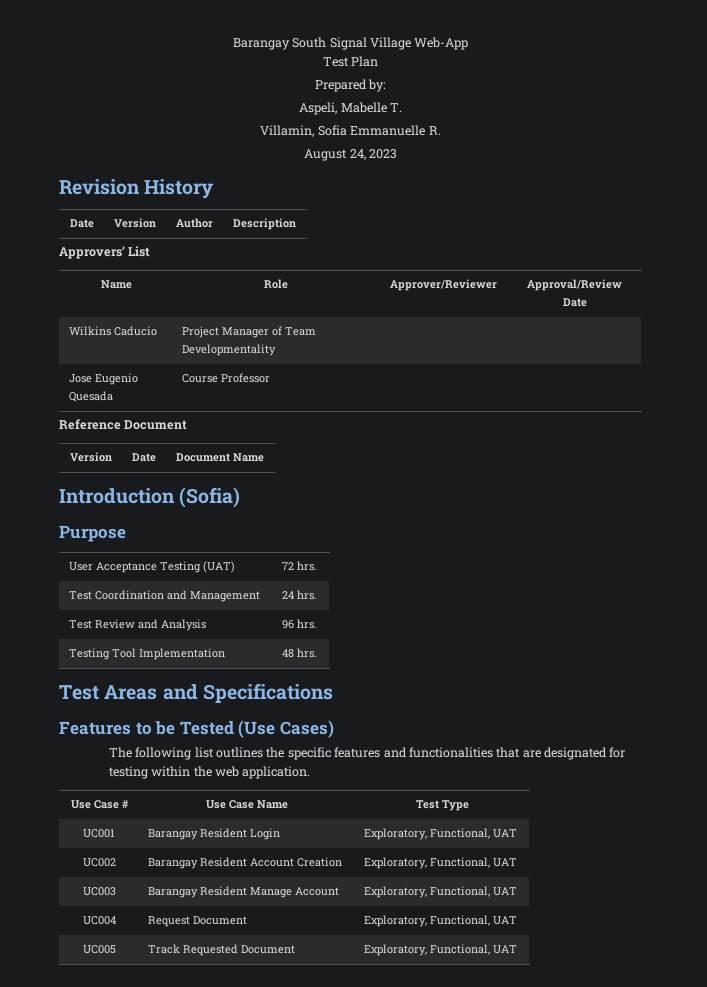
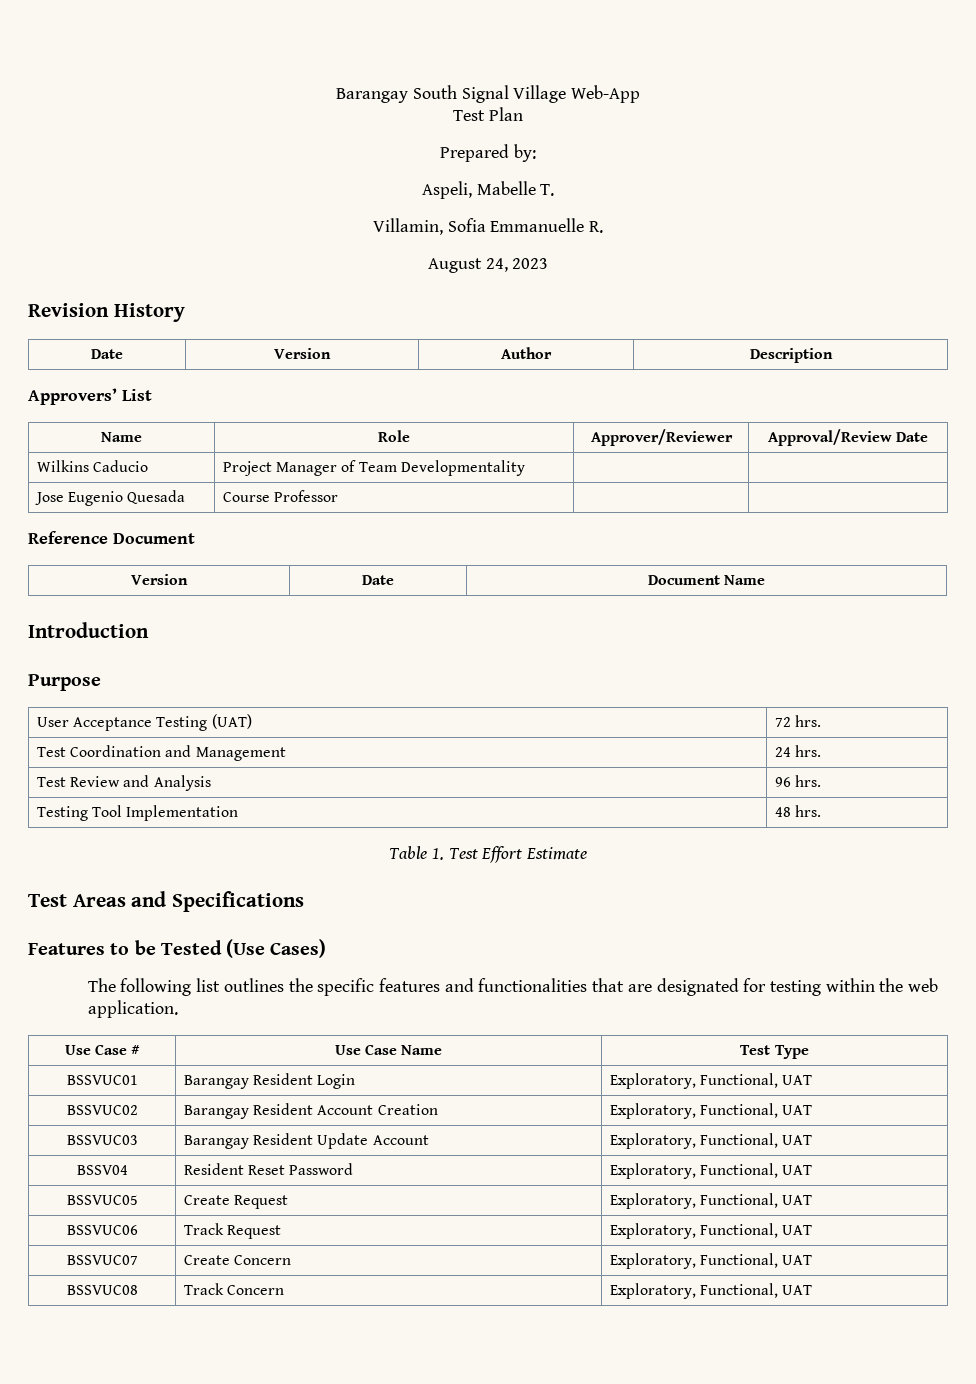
[179,487,241,508] (Sofia) -> (149, 630) none
(317, 653) none -> [389,846,587,863] // Table 1. Test Effort Estimate
[83,829,115,838] UC001 -> [66,1075,138,1085] BSSVUC01
[82,858,116,867] UC002 -> [66,1105,138,1115] BSSVUC02
[82,887,116,896] [147,886,292,898] UC003 | Barangay Resident Manage -> [66,1135,138,1145] [183,1133,369,1149] BSSVUC03 | Barangay Resident Update
[82,916,116,925] [147,916,247,927] [363,915,517,927] [82,945,116,954] [147,944,295,956] [363,944,517,956] UC004 | Request Document | Exploratory, Functional, UAT // UC005 | Track Requested Document | Exploratory, Functional, UAT -> [76,1165,128,1175] [183,1163,354,1175] [609,1163,813,1179] [66,1195,138,1205] [183,1195,289,1209] [609,1193,813,1209] [66,1225,138,1235] [183,1223,282,1239] [609,1223,813,1239] [66,1255,138,1265] [183,1255,292,1265] [609,1253,813,1269] [66,1285,138,1295] [183,1283,285,1295] [609,1283,813,1299] BSSV04 | Resident Reset Password | Exploratory, Functional, UAT // BSSVUC05 | Create Request | Exploratory, Functional, UAT // BSSVUC06 | Track Request | Exploratory, Functional, UAT // BSSVUC07 | Create Concern | Exploratory, Functional, UAT // BSSVUC08 | Track Concern | Exploratory, Functional, UAT

